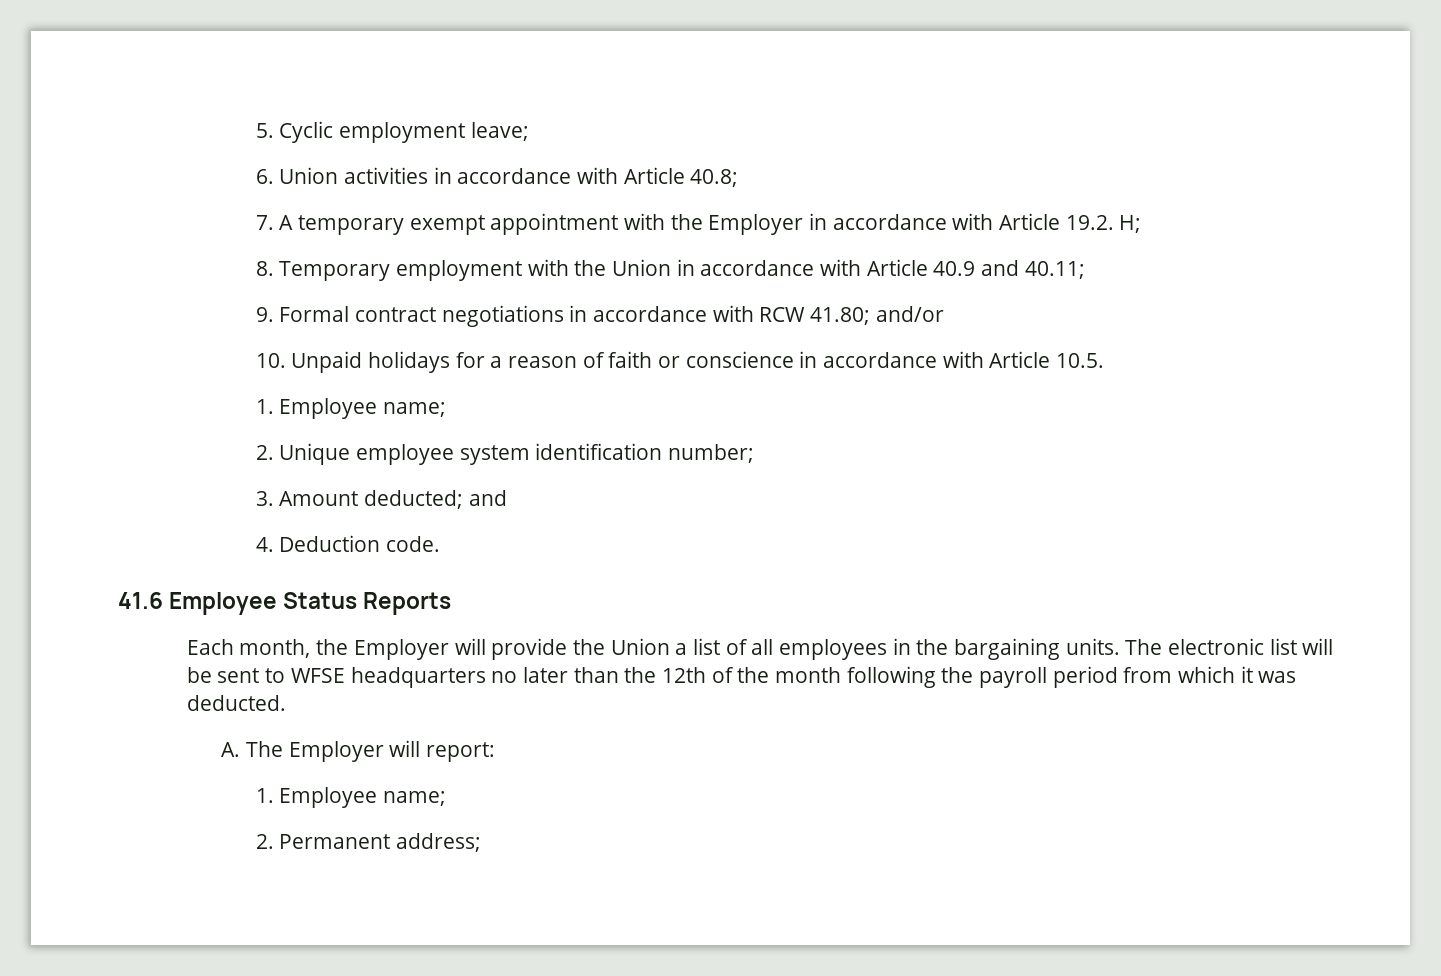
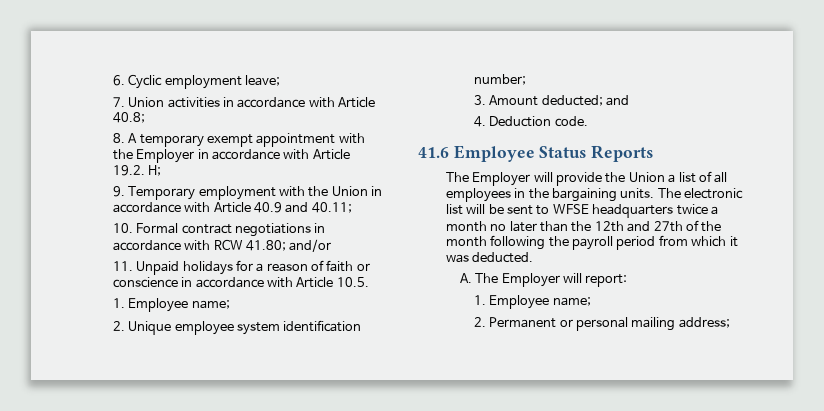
[255,123,274,138] 5. -> [112,75,125,86] 6.
[255,169,274,184] 6. -> [112,97,125,107] 7.
[255,215,274,230] 7. -> [112,133,125,143] 8.
[255,261,274,276] 8. -> [112,186,125,197] 9.
[255,307,274,322] 9. -> [112,223,133,233] 10.
[255,353,286,368] 10. -> [112,261,133,271] 11.
[186,639,349,658] Each month, the -> [445,172,469,182] The
(486, 677) none -> [676,204,718,215] [445,221,487,232] twice a month
(706, 675) none -> [627,221,683,232] and 27th
(391, 841) none -> [559,317,676,331] or personal mailing

